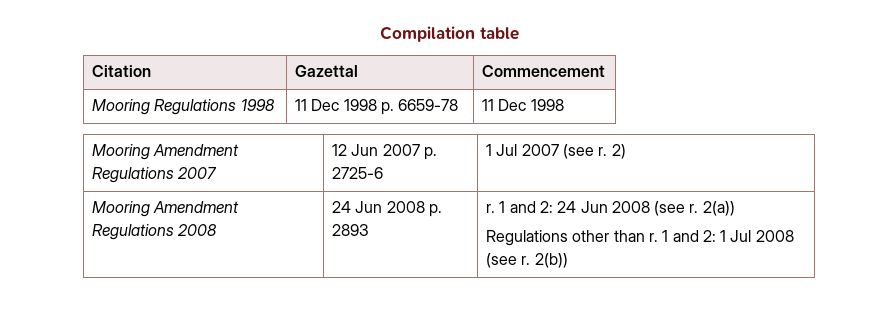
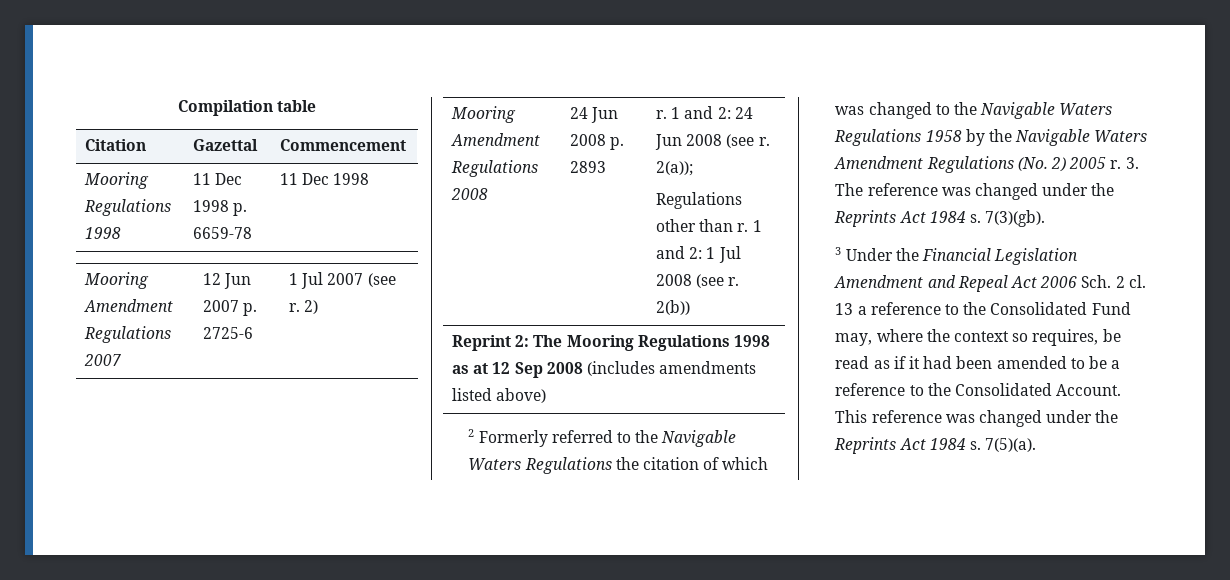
[702,201,735,216] 2(a)) -> [656,161,694,176] 2(a));
(568, 260) none -> [452,335,770,351] [452,361,757,378] [452,388,547,403] [468,429,737,447] [468,457,769,474] [835,102,1113,119] [834,129,1148,146] [834,156,1139,173] [835,183,1115,200] [834,210,1046,227] [835,247,1079,265] [834,275,1146,292] [835,302,1131,315] [835,329,1121,346] [835,356,1121,369] [835,383,1122,396] [835,410,1119,427] [834,437,1037,454] // Reprint 2: The Mooring Regulations 1998 as at 12 Sep 2008 (includes amendments listed above) // 2 Formerly referred to the Navigable Waters Regulations the citation of which was changed to the Navigable Waters Regulations 1958 by the Navigable Waters Amendment Regulations (No. 2) 2005 r. 3. The reference was changed under the Reprints Act 1984 s. 7(3)(gb). // 3 Under the Financial Legislation Amendment and Repeal Act 2006 Sch. 2 cl. 13 a reference to the Consolidated Fund may, where the context so requires, be read as if it had been amended to be a reference to the Consolidated Account. This reference was changed under the Reprints Act 1984 s. 7(5)(a).

